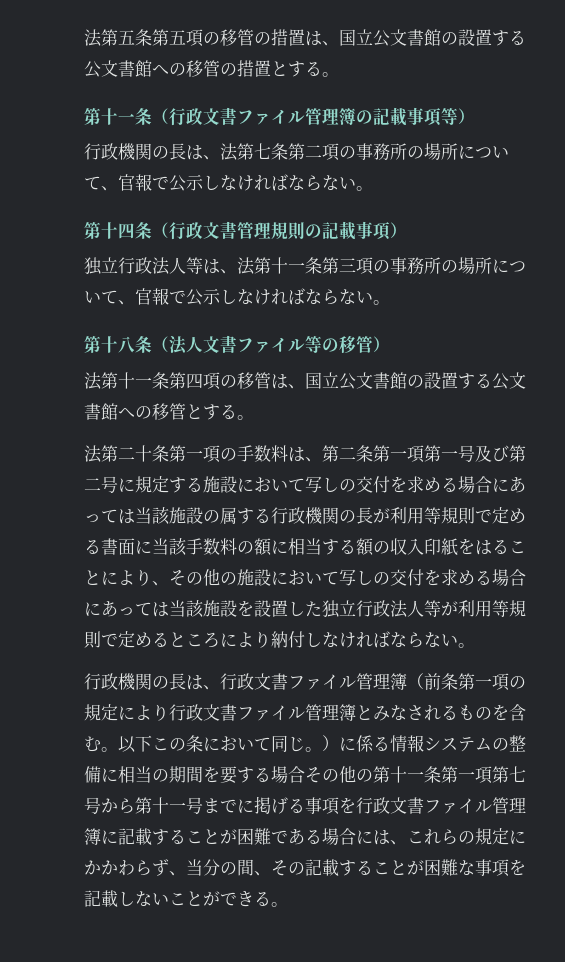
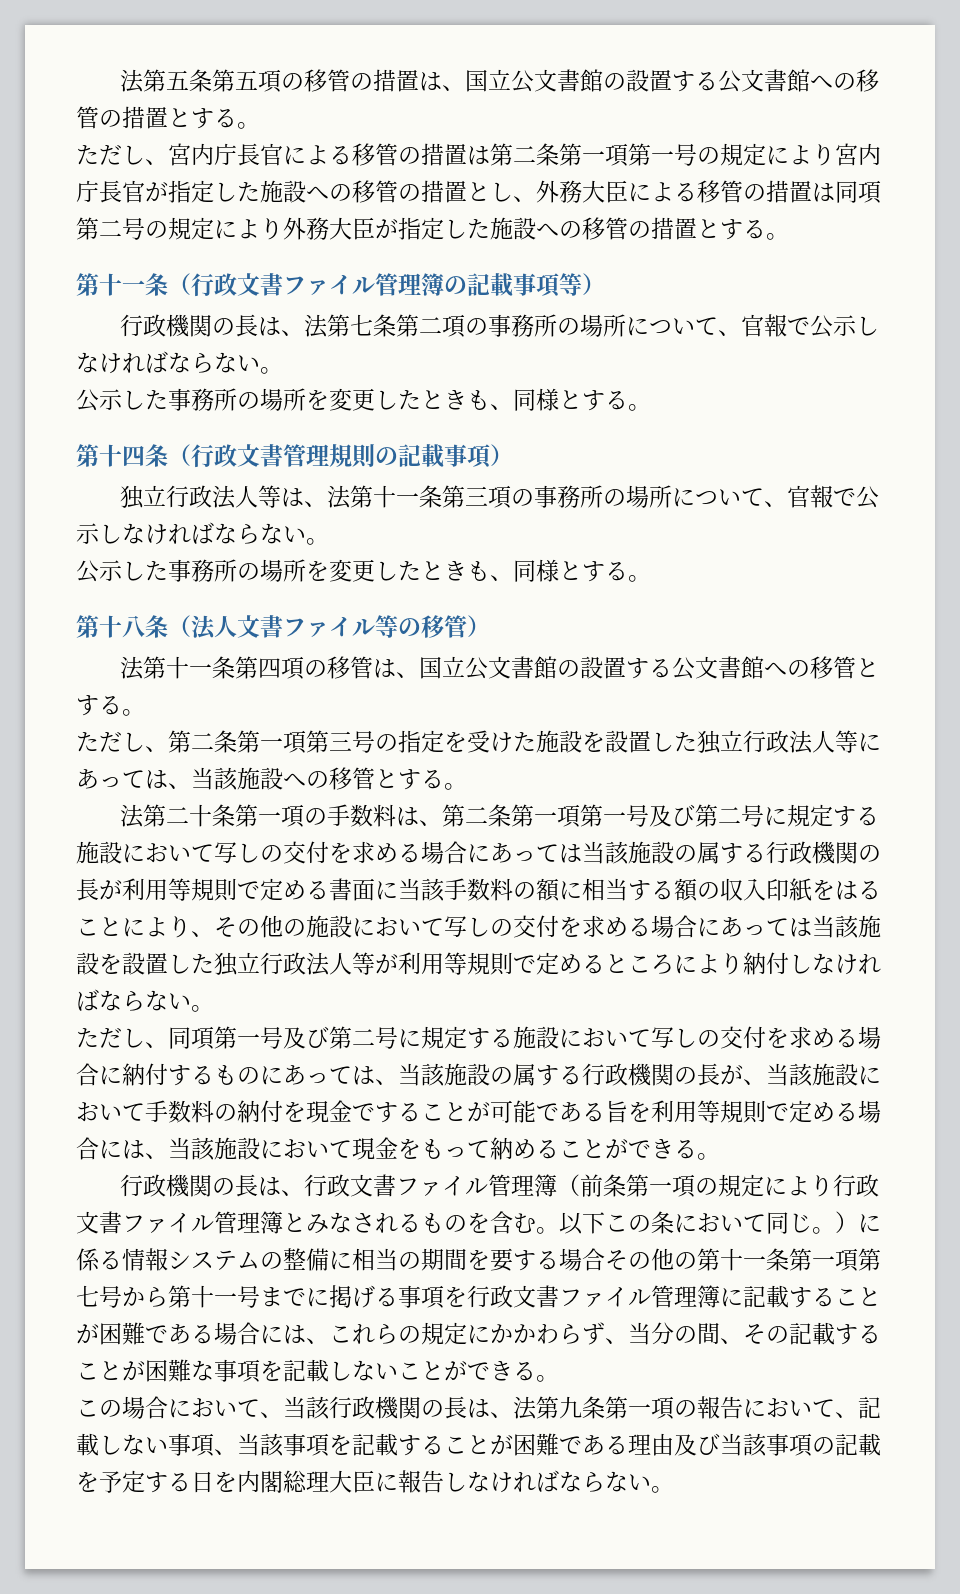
(339, 74) none -> [76,143,881,167] [76,180,881,204] [76,217,789,240] // ただし、宮内庁長官による移管の措置は第二条第一項第一号の規定により宮内庁長官が指定した施設への移管の措置とし、外務大臣による移管の措置は同項第二号の規定により外務大臣が指定した施設への移管の措置とする。
(373, 188) none -> [76,388,651,412] // 公示した事務所の場所を変更したときも、同様とする。
(390, 302) none -> [76,559,651,583] // 公示した事務所の場所を変更したときも、同様とする。
(254, 417) none -> [76,730,881,754] [76,767,467,791] // ただし、第二条第一項第三号の指定を受けた施設を設置した独立行政法人等にあっては、当該施設への移管とする。
(475, 645) none -> [76,1026,881,1050] [76,1063,881,1087] [76,1100,881,1123] [76,1137,720,1161] // ただし、同項第一号及び第二号に規定する施設において写しの交付を求める場合に納付するものにあっては、当該施設の属する行政機関の長が、当該施設において手数料の納付を現金ですることが可能である旨を利用等規則で定める場合には、当該施設において現金をもって納めることができる。
(288, 904) none -> [76,1396,881,1420] [76,1433,881,1457] [76,1470,674,1493] // この場合において、当該行政機関の長は、法第九条第一項の報告において、記載しない事項、当該事項を記載することが困難である理由及び当該事項の記載を予定する日を内閣総理大臣に報告しなければならない。

